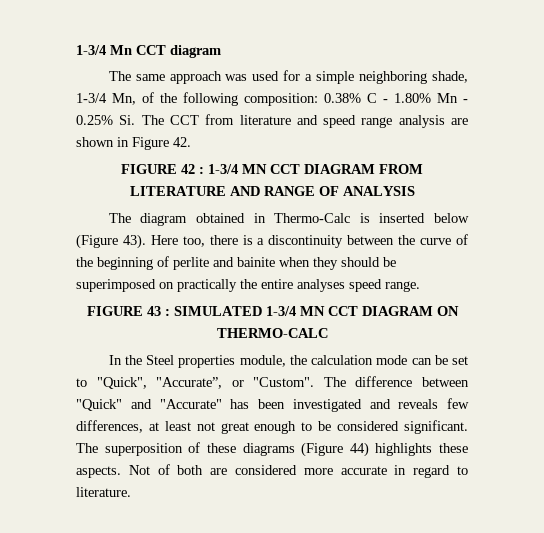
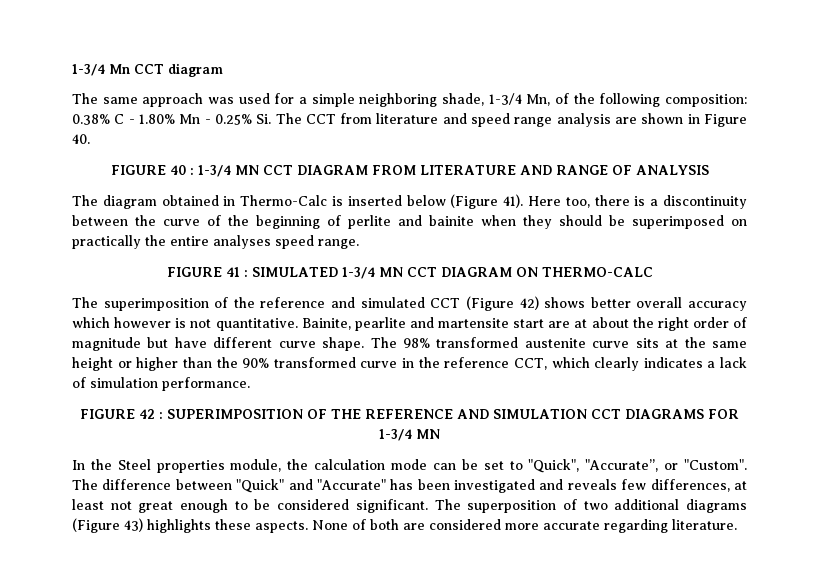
[173,137,191,147] [121,164,195,174] 42. // FIGURE 42 -> [72,134,90,144] [110,165,186,175] 40. // FIGURE 40
[122,234,146,249] 43). -> [503,194,524,208] 41).
[146,306,161,316] 43 -> [225,267,240,277] 41
(328, 333) none -> [72,296,748,311] [72,317,747,331] [72,337,748,351] [72,357,747,371] [72,377,250,391] [80,409,739,419] [379,429,440,441] // The superimposition of the reference and simulated CCT (Figure 42) shows better overall accuracy which however is not quantitative. Bainite, pearlite and martensite start are at about the right order of magnitude but have different curve shape. The 98% transformed austenite curve sits at the same height or higher than the 90% transformed curve in the reference CCT, which clearly indicates a lack of simulation performance. // FIGURE 42 : SUPERIMPOSITION OF THE REFERENCE AND SIMULATION CCT DIAGRAMS FOR 1-3/4 MN
[206,443,236,453] these -> [583,499,680,510] two additional
[349,442,369,457] 44) -> [124,518,143,532] 43)
[76,465,150,478] aspects. Not -> [255,520,348,533] aspects. None
[394,465,469,478] in regard to -> [604,519,668,533] regarding

